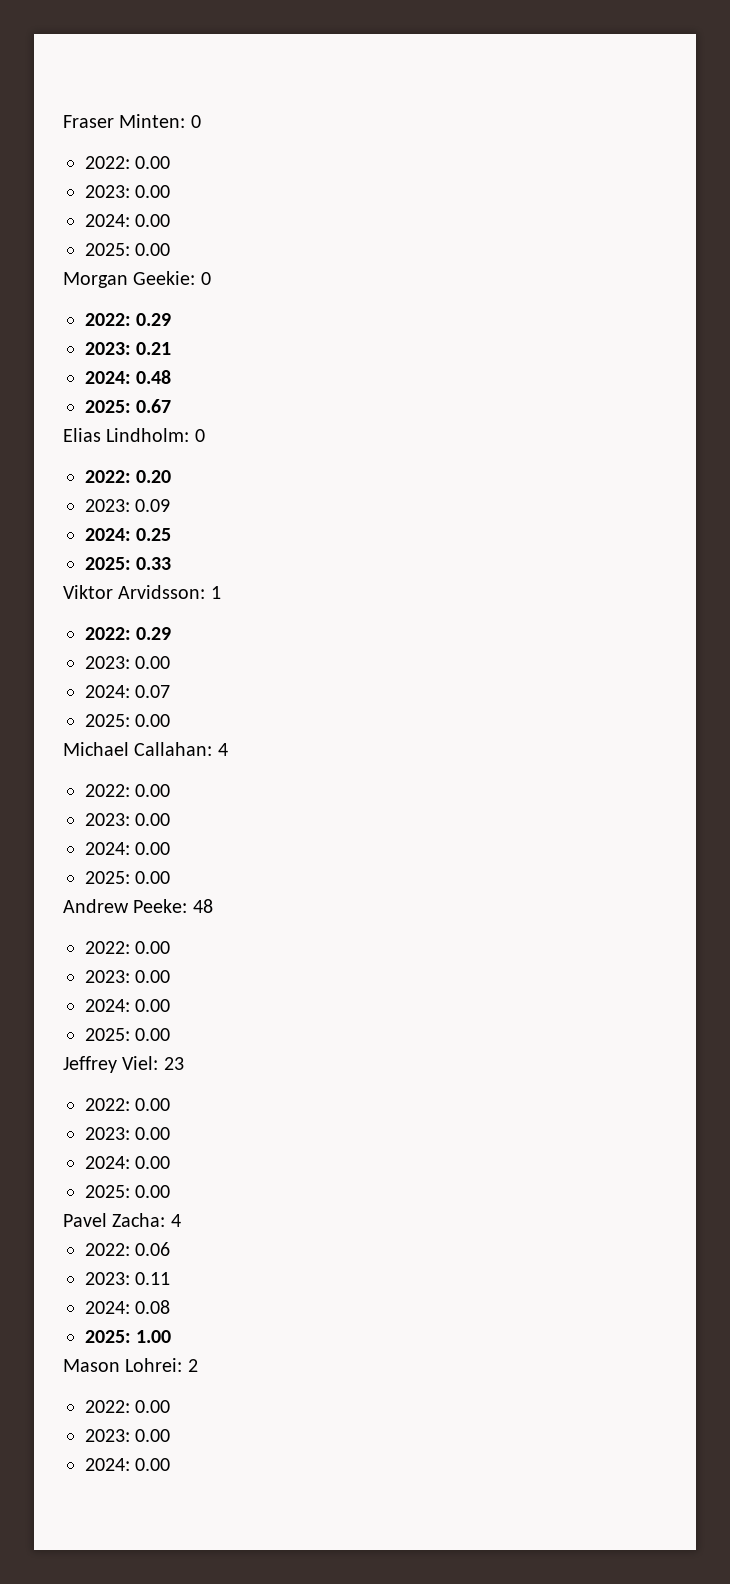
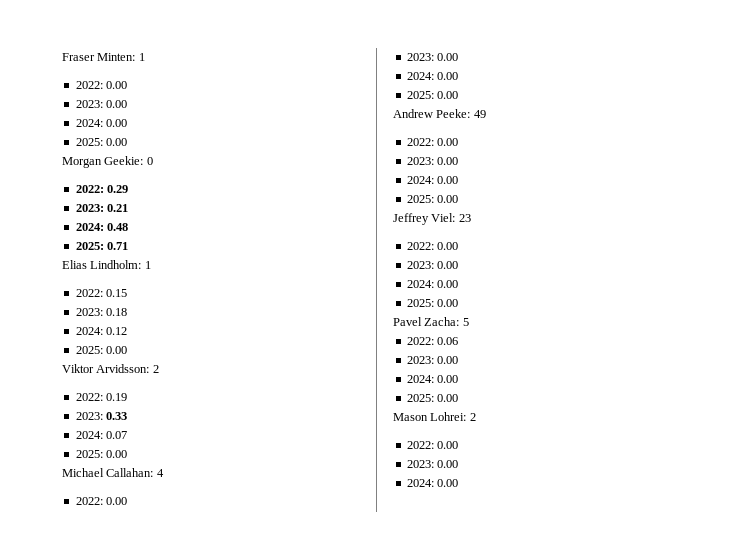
[190,115,201,128] 0 -> [138,53,145,61] 1
[136,399,172,413] 0.67 -> [107,242,129,250] 0.71
[194,429,205,442] [85,470,172,483] [85,499,171,512] [85,528,172,541] [85,557,172,570] 0 // 2022: 0.20 // 2023: 0.09 // 2024: 0.25 // 2025: 0.33 -> [144,261,151,269] [75,289,128,297] [75,308,128,316] [75,327,128,335] [75,346,128,354] 1 // 2022: 0.15 // 2023: 0.18 // 2024: 0.12 // 2025: 0.00
[210,586,221,599] [85,627,172,640] [85,656,171,669] 1 // 2022: 0.29 // 2023: 0.00 -> [152,365,159,373] [75,393,128,401] [75,412,128,420] 2 // 2022: 0.19 // 2023: 0.33
[192,899,213,913] 48 -> [473,110,486,118] 49
[170,1214,181,1227] 4 -> [462,318,469,326] 5
[135,1272,171,1285] [85,1300,171,1314] [85,1330,172,1343] 0.11 // 2024: 0.08 // 2025: 1.00 -> [437,356,459,364] [406,375,459,383] [406,394,459,402] 0.00 // 2024: 0.00 // 2025: 0.00

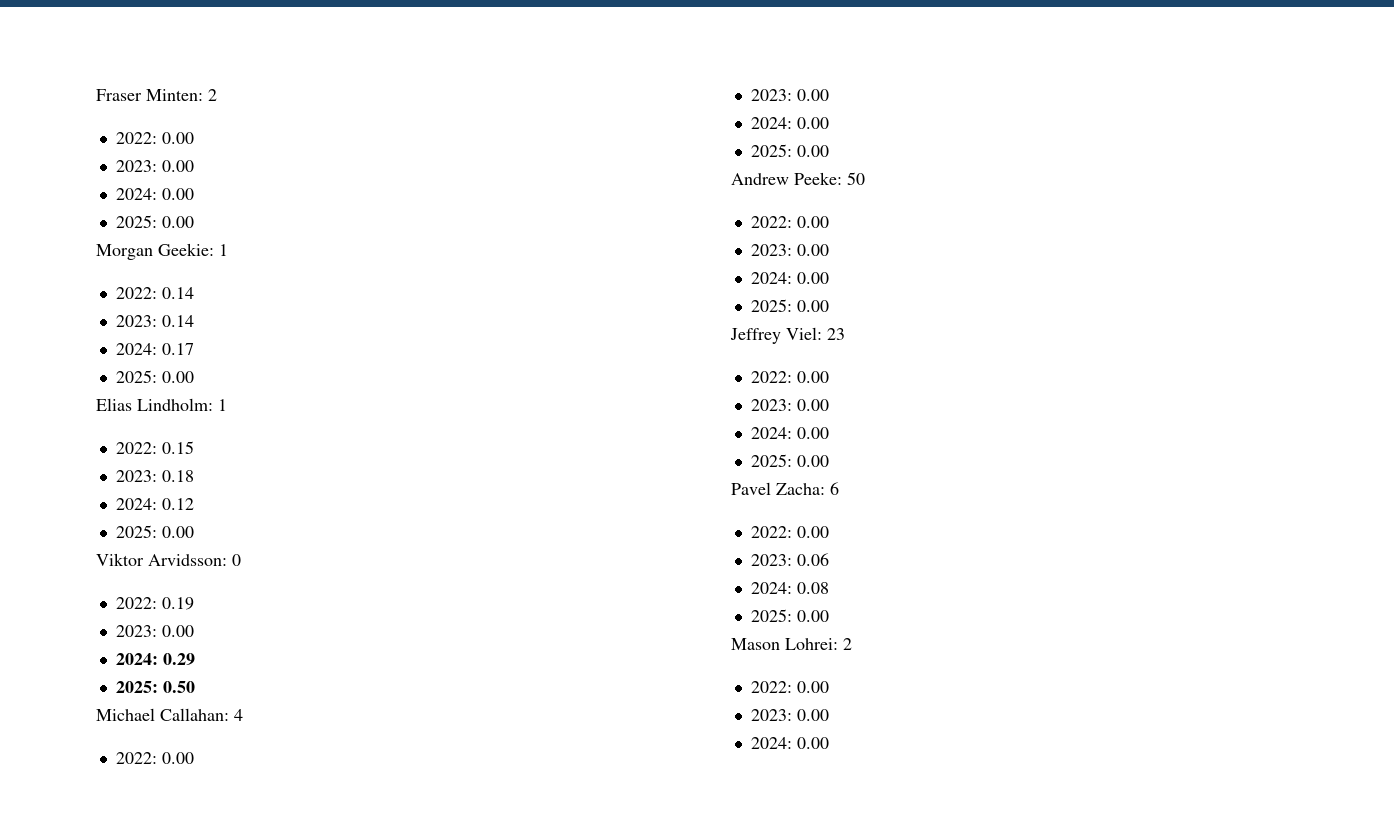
[138,53,145,61] 1 -> [208,89,217,101] 2
[146,157,153,165] [75,185,129,193] [75,204,129,212] [75,223,129,231] [75,242,129,250] 0 // 2022: 0.29 // 2023: 0.21 // 2024: 0.48 // 2025: 0.71 -> [219,244,228,256] [115,287,194,299] [115,315,194,327] [115,343,194,355] [115,370,194,383] 1 // 2022: 0.14 // 2023: 0.14 // 2024: 0.17 // 2025: 0.00
[152,365,159,373] 2 -> [232,554,241,566] 0
[106,412,128,420] [75,431,128,439] [75,450,128,458] 0.33 // 2024: 0.07 // 2025: 0.00 -> [161,625,194,637] [115,653,195,665] [115,681,195,693] 0.00 // 2024: 0.29 // 2025: 0.50
[473,110,486,118] 49 -> [847,172,865,185] 50
[462,318,469,326] [406,337,434,345] 5 // 2022: -> [830,482,839,495] [750,526,829,538] [750,554,792,566] 6 // 2022: 0.00 // 2023:
[406,356,459,364] [406,375,459,383] // 2023: 0.00 // 2024: 0.00 -> [750,582,829,594] // 2024: 0.08

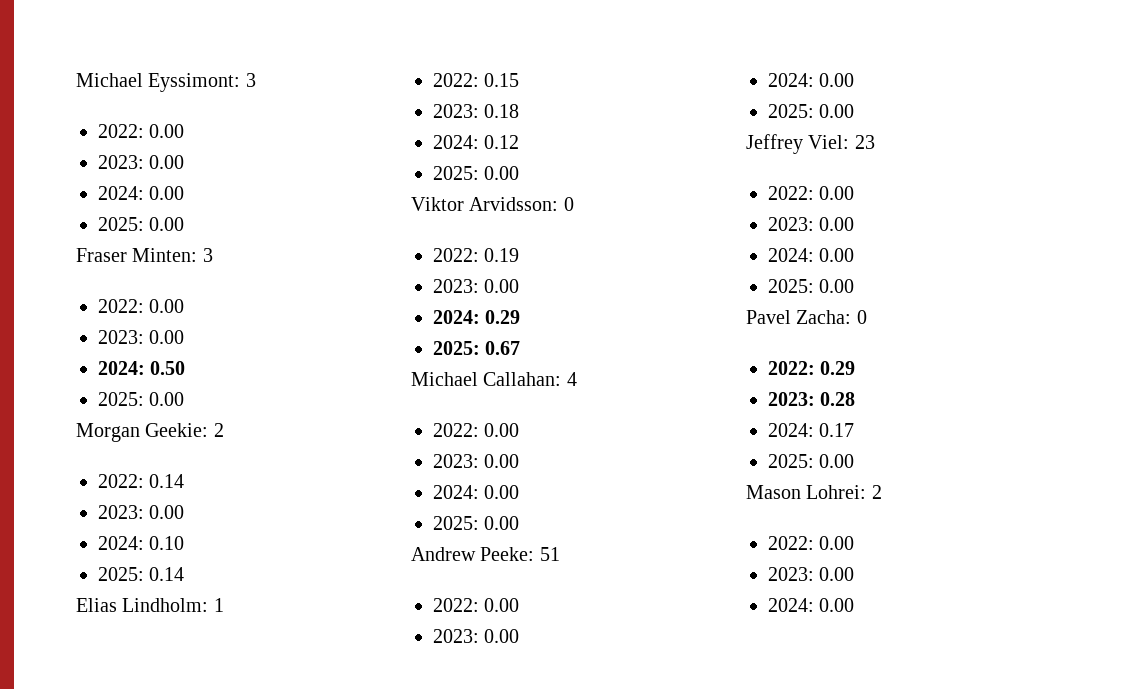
[96,89,217,101] [115,132,194,144] [115,160,194,172] [115,188,194,200] [115,215,194,228] Fraser Minten: 2 // 2022: 0.00 // 2023: 0.00 // 2024: 0.00 // 2025: 0.00 -> [76,73,256,92] [98,124,185,138] [98,155,185,169] [98,186,185,200] [98,217,185,231] [76,248,213,262] [98,299,185,313] [98,330,185,344] [98,361,186,375] [98,392,185,406] Michael Eyssimont: 3 // 2022: 0.00 // 2023: 0.00 // 2024: 0.00 // 2025: 0.00 // Fraser Minten: 3 // 2022: 0.00 // 2023: 0.00 // 2024: 0.50 // 2025: 0.00
[219,244,228,256] 1 -> [213,423,224,437] 2
[161,315,194,327] [115,343,194,355] [115,370,194,383] 0.14 // 2024: 0.17 // 2025: 0.00 -> [149,505,185,519] [98,536,185,550] [98,567,185,581] 0.00 // 2024: 0.10 // 2025: 0.14
[162,681,195,693] 0.50 -> [485,341,521,355] 0.67
[847,172,865,185] 50 -> [539,547,560,561] 51
[830,482,839,495] [750,526,829,538] [750,553,829,566] [750,582,829,594] 6 // 2022: 0.00 // 2023: 0.06 // 2024: 0.08 -> [856,310,867,324] [768,361,856,375] [768,392,856,406] [768,423,855,437] 0 // 2022: 0.29 // 2023: 0.28 // 2024: 0.17

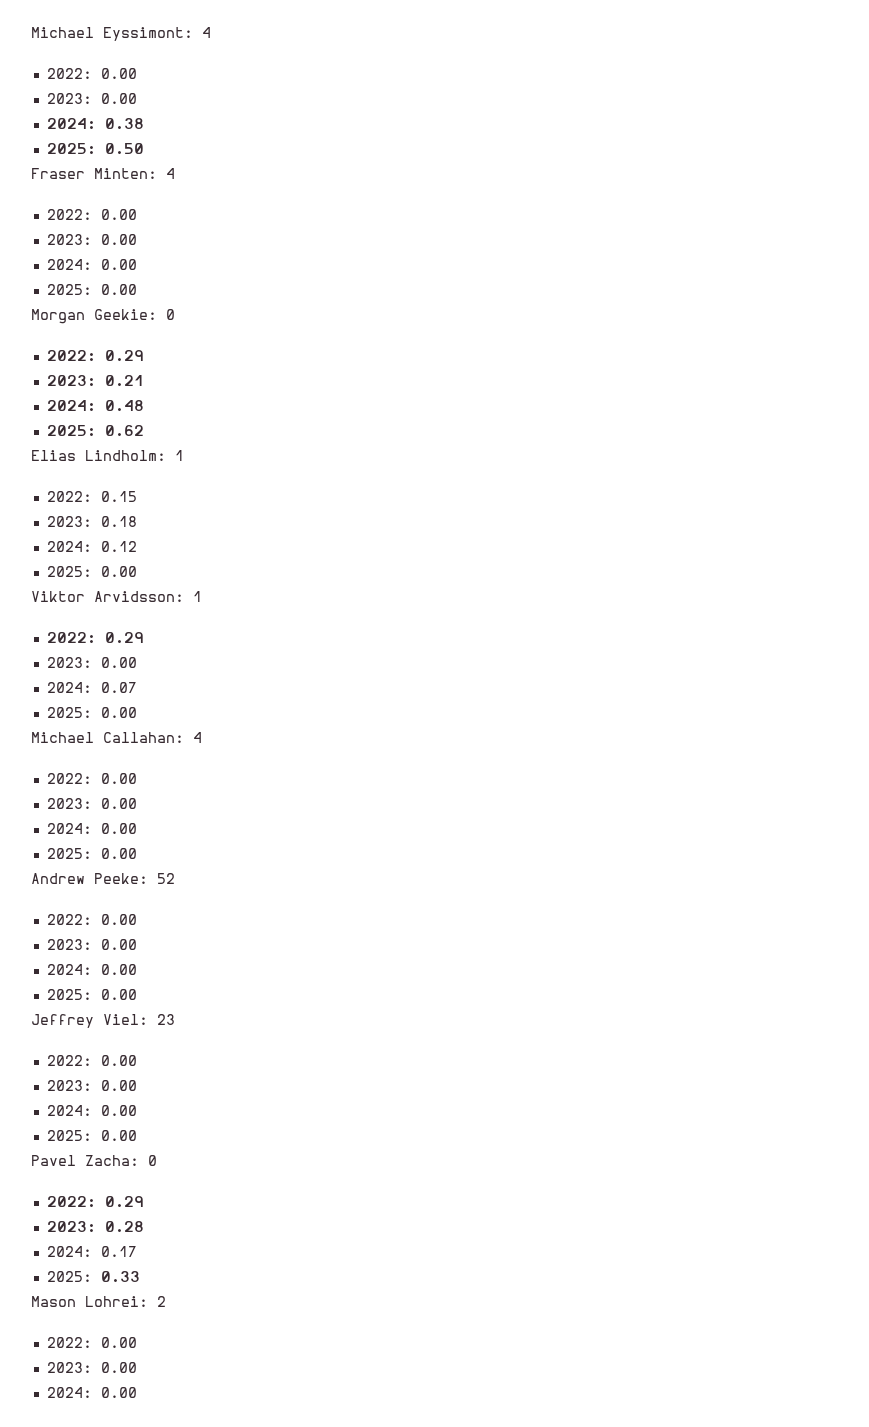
[245,73,256,87] [98,124,185,138] [98,155,185,169] [98,186,185,200] [98,217,185,231] [76,248,213,262] [98,299,185,313] [98,330,185,344] [98,361,186,375] [98,392,185,406] [76,423,224,442] [98,474,185,488] [98,505,185,519] [98,536,185,550] [98,567,185,581] 3 // 2022: 0.00 // 2023: 0.00 // 2024: 0.00 // 2025: 0.00 // Fraser Minten: 3 // 2022: 0.00 // 2023: 0.00 // 2024: 0.50 // 2025: 0.00 // Morgan Geekie: 2 // 2022: 0.14 // 2023: 0.00 // 2024: 0.10 // 2025: 0.14 -> [202,27,211,38] [46,68,137,79] [46,93,137,104] [46,118,144,130] [46,143,144,155] [31,168,175,179] [46,209,137,220] [46,234,137,245] [46,259,137,270] [46,284,137,295] [31,309,175,324] [46,350,144,362] [46,375,144,387] [46,400,144,412] [46,425,144,437] 4 // 2022: 0.00 // 2023: 0.00 // 2024: 0.38 // 2025: 0.50 // Fraser Minten: 4 // 2022: 0.00 // 2023: 0.00 // 2024: 0.00 // 2025: 0.00 // Morgan Geekie: 0 // 2022: 0.29 // 2023: 0.21 // 2024: 0.48 // 2025: 0.62
[563,197,574,211] [433,248,520,262] [433,279,520,293] [433,310,521,324] [433,341,521,355] 0 // 2022: 0.19 // 2023: 0.00 // 2024: 0.29 // 2025: 0.67 -> [193,591,202,602] [46,632,144,644] [46,657,137,668] [46,682,137,693] [46,707,137,718] 1 // 2022: 0.29 // 2023: 0.00 // 2024: 0.07 // 2025: 0.00
[539,547,560,561] 51 -> [157,873,175,884] 52
[819,454,855,468] 0.00 -> [100,1271,140,1283] 0.33

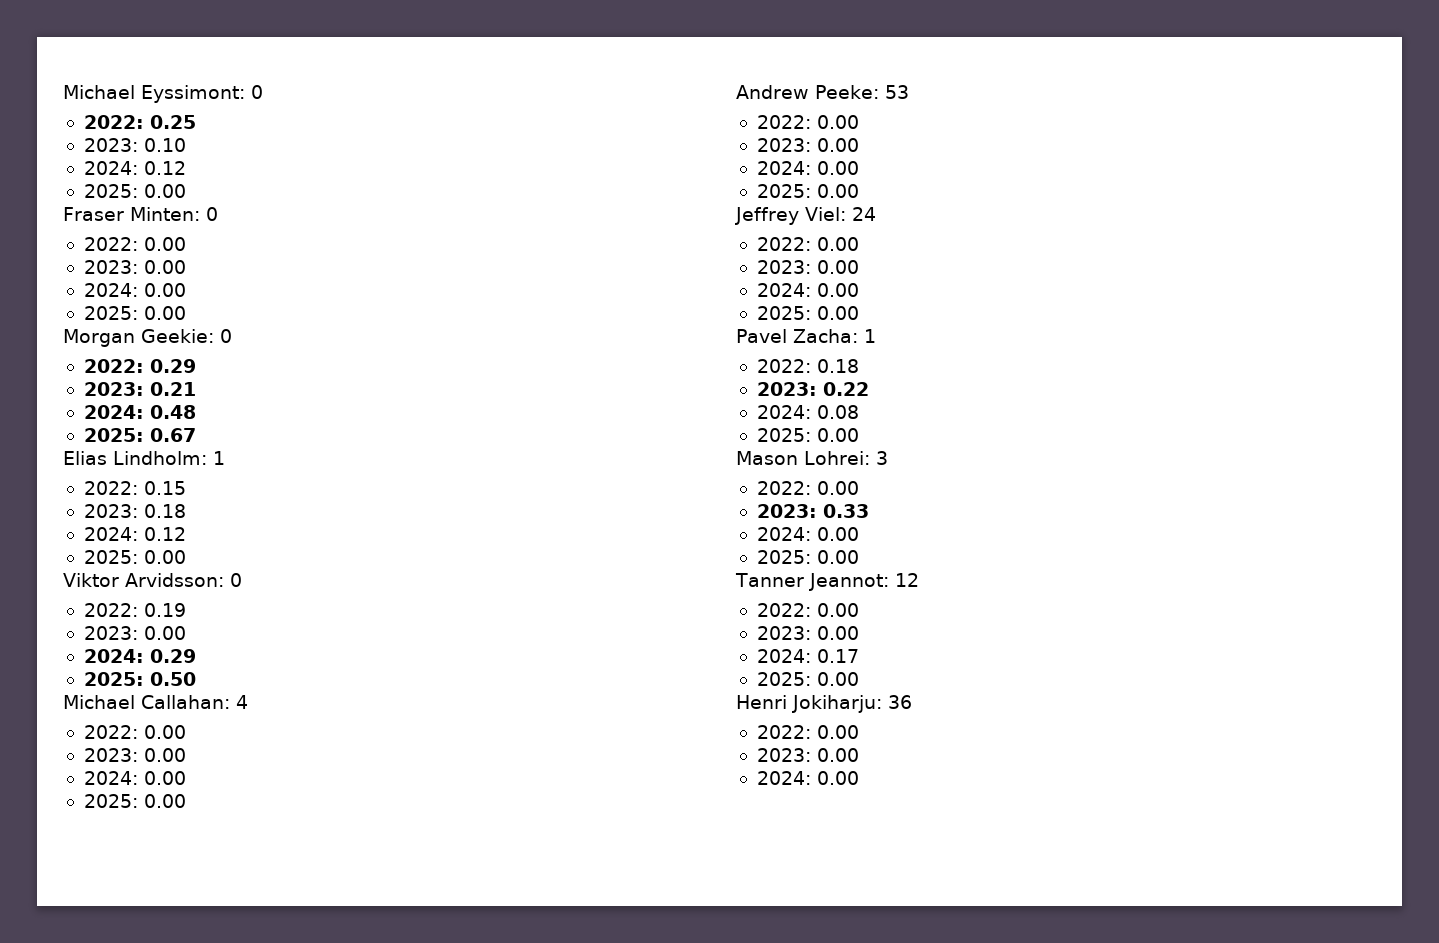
[202,27,211,38] [46,68,137,79] [46,93,137,104] [46,118,144,130] [46,143,144,155] 4 // 2022: 0.00 // 2023: 0.00 // 2024: 0.38 // 2025: 0.50 -> [251,85,263,99] [83,115,196,129] [83,138,186,152] [83,161,186,175] [83,184,186,198] 0 // 2022: 0.25 // 2023: 0.10 // 2024: 0.12 // 2025: 0.00
[166,168,175,179] 4 -> [205,207,218,221] 0
[104,425,144,437] 0.62 -> [149,428,196,442] 0.67
[193,591,202,602] [46,632,144,644] [46,657,137,668] [46,682,137,693] [46,707,137,718] 1 // 2022: 0.29 // 2023: 0.00 // 2024: 0.07 // 2025: 0.00 -> [230,573,242,587] [83,603,186,617] [83,626,186,640] [83,649,196,663] [83,672,196,686] 0 // 2022: 0.19 // 2023: 0.00 // 2024: 0.29 // 2025: 0.50
[157,873,175,884] 52 -> [884,85,909,99] 53
[157,1014,175,1025] 23 -> [852,207,876,221] 24
[148,1155,157,1166] [46,1196,144,1208] [46,1221,144,1233] 0 // 2022: 0.29 // 2023: 0.28 -> [863,329,876,343] [756,359,859,373] [756,382,869,396] [756,405,859,419] [756,428,859,442] [736,451,888,465] [756,481,859,495] [756,504,869,518] [756,527,859,541] [756,550,859,564] [735,573,919,591] [756,603,859,617] [756,626,859,640] 1 // 2022: 0.18 // 2023: 0.22 // 2024: 0.08 // 2025: 0.00 // Mason Lohrei: 3 // 2022: 0.00 // 2023: 0.33 // 2024: 0.00 // 2025: 0.00 // Tanner Jeannot: 12 // 2022: 0.00 // 2023: 0.00
[100,1271,140,1283] [31,1296,166,1307] 0.33 // Mason Lohrei: 2 -> [816,672,859,686] [736,695,912,713] 0.00 // Henri Jokiharju: 36

